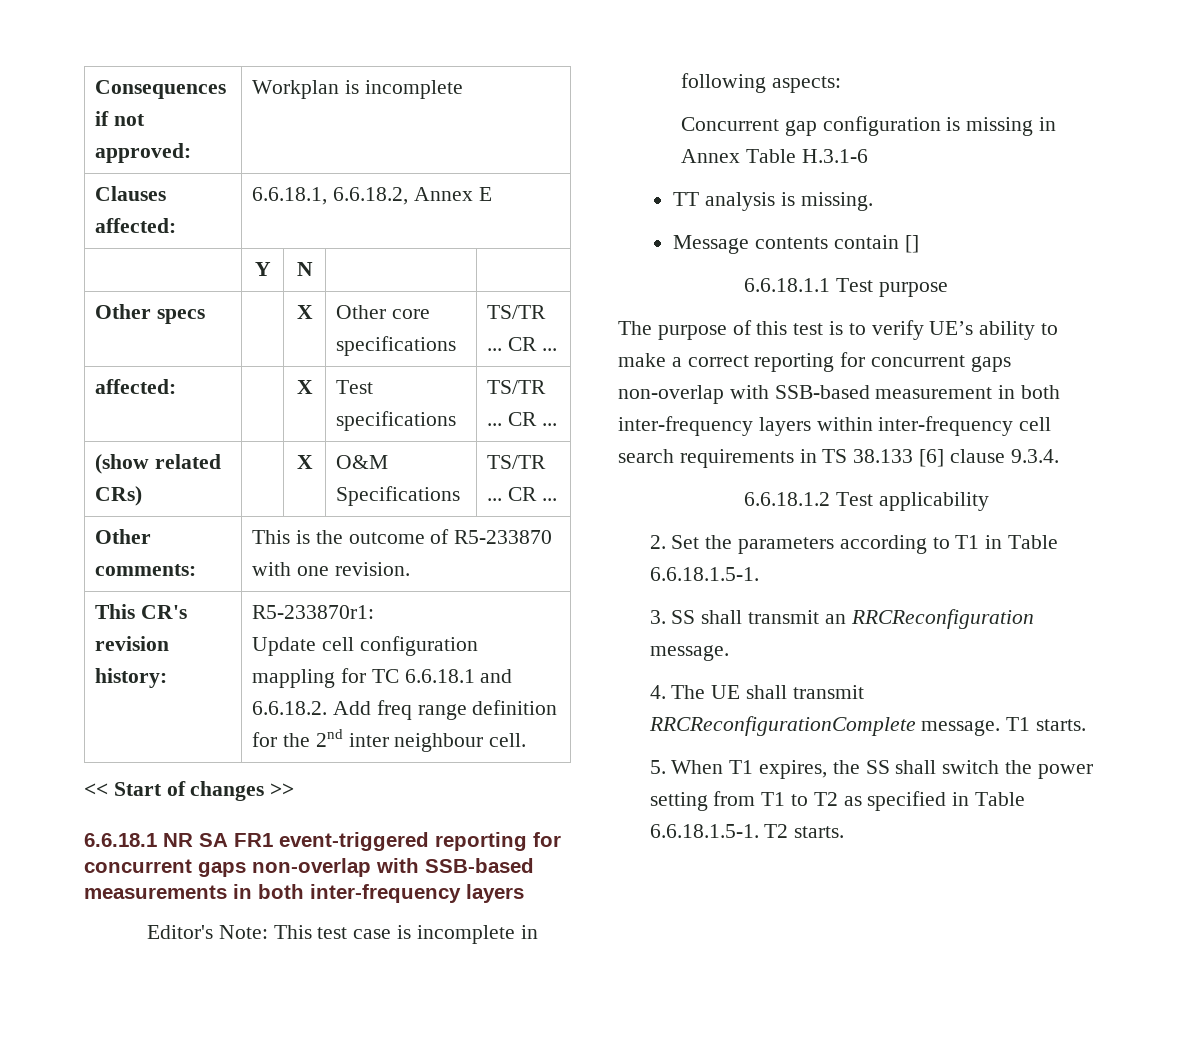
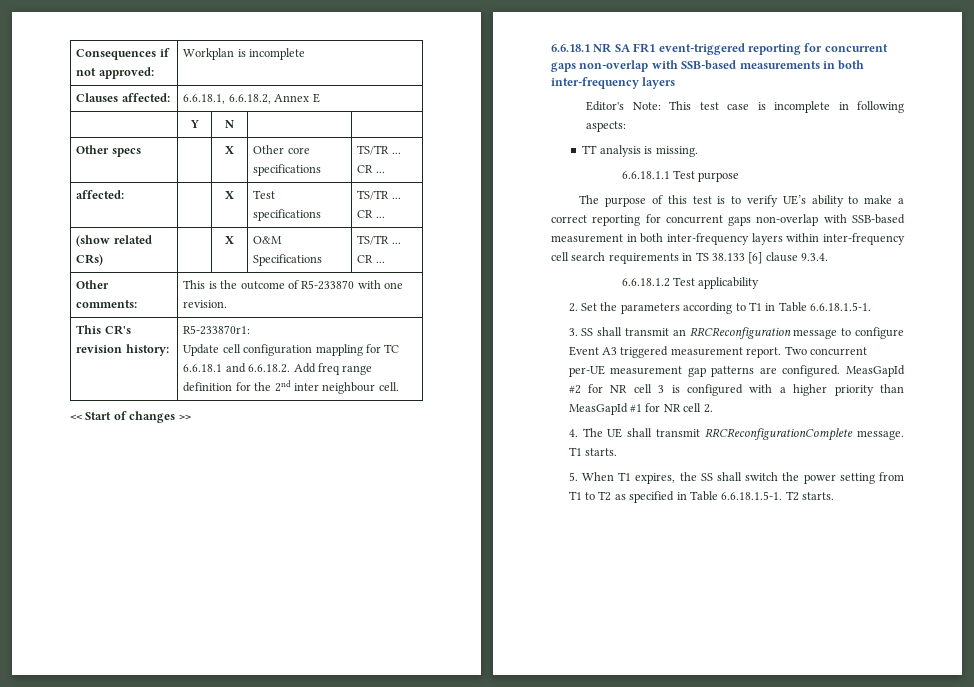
[681,116,1057,136] [681,149,868,163] // Concurrent gap configuration is missing in Annex Table H.3.1-6 -> (627, 126) none
[673,235,919,254] // Message contents contain [] -> (698, 151) none
[649,645,729,661] message. -> [793,327,904,339] [568,346,867,358] [568,365,905,377] [568,384,904,396] [568,403,713,415] message to configure Event A3 triggered measurement report. Two concurrent per-UE measurement gap patterns are configured. MeasGapId #2 for NR cell 3 is configured with a higher priority than MeasGapId #1 for NR cell 2.

